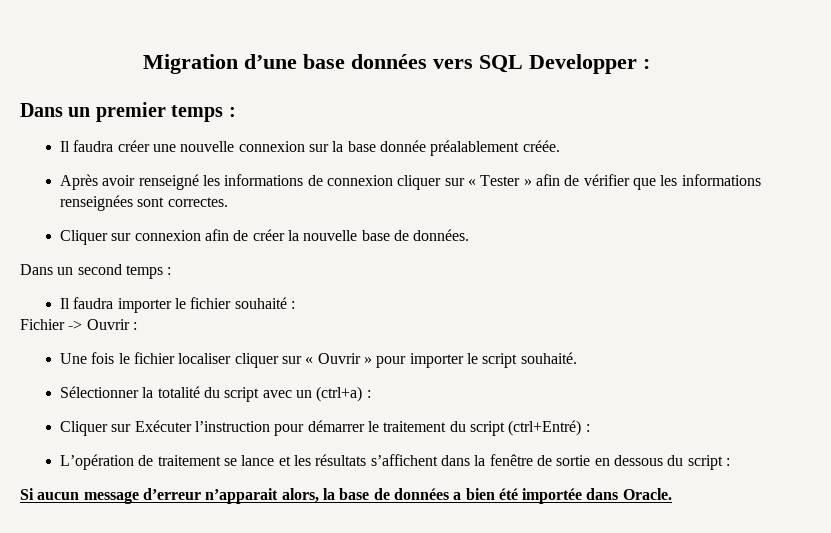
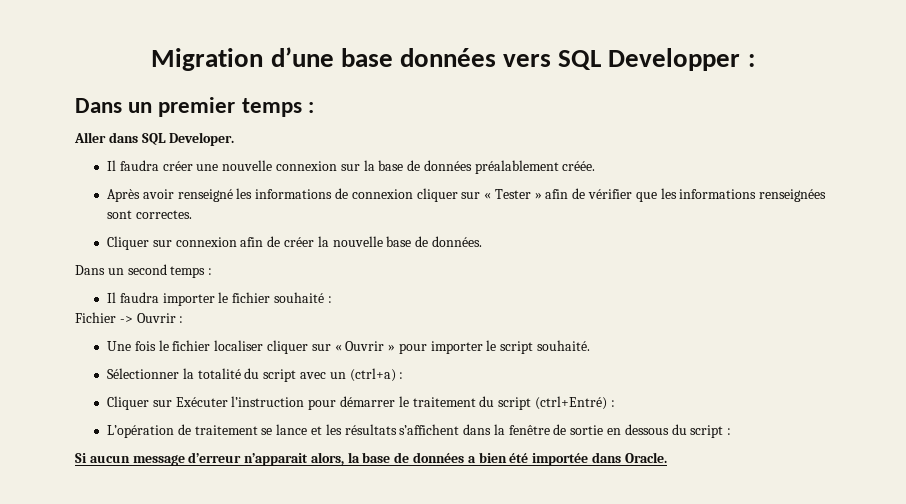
(236, 112) none -> [74,132,235,146] // Aller dans SQL Developer.
[380,140,427,152] donnée -> [407,160,472,171] de données

